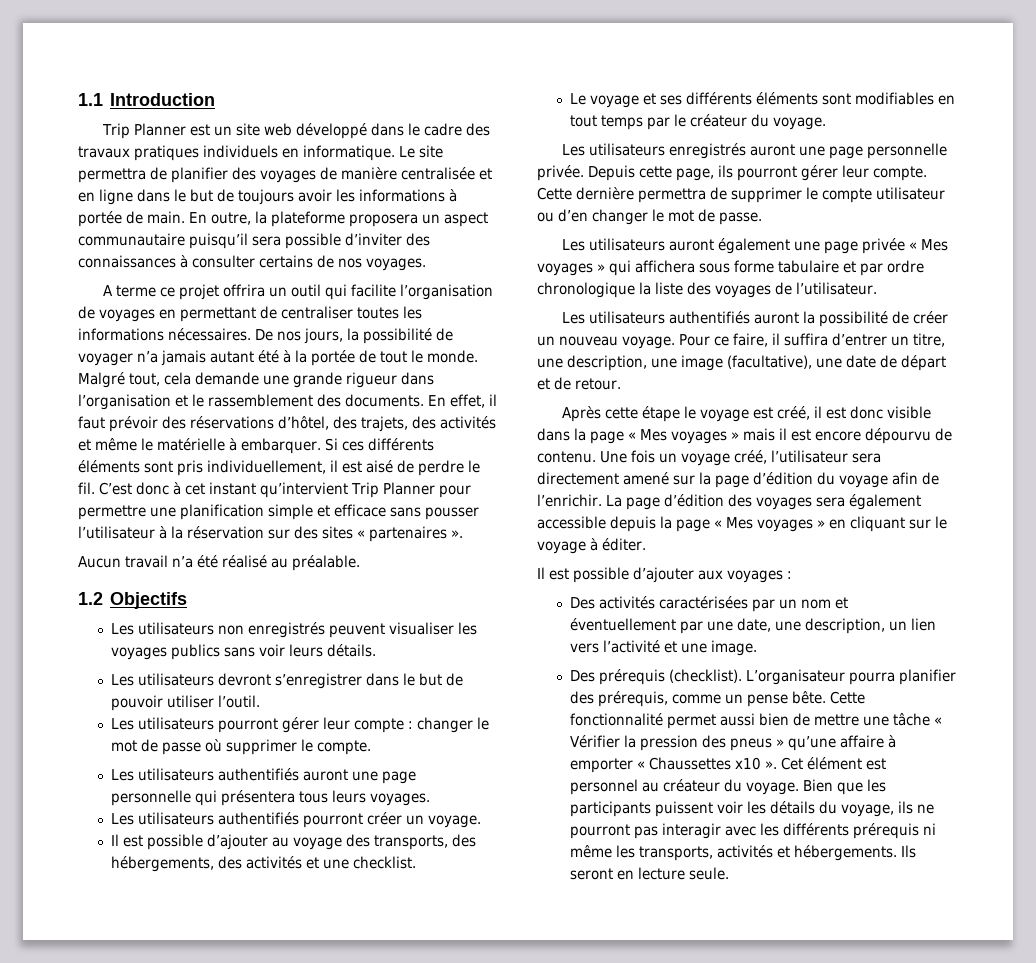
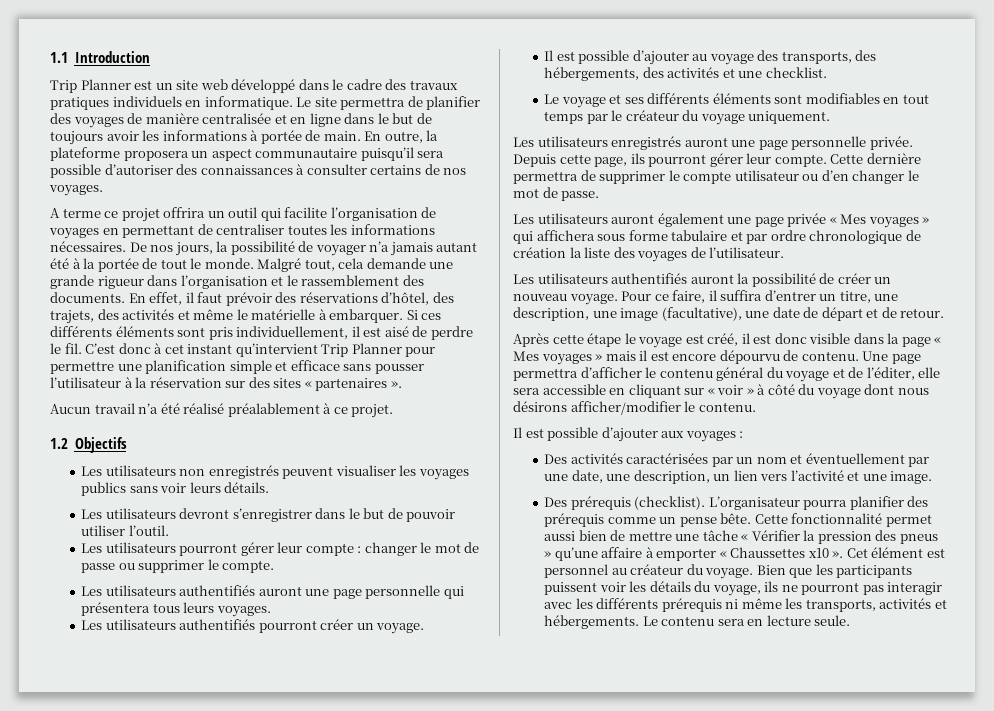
[345,233,402,246] d’inviter -> [104,164,173,175] d’autoriser
[271,555,360,571] au préalable. -> [227,403,394,418] préalablement à ce projet.
[205,739,223,752] où -> [118,563,135,570] ou
[773,117,827,130] voyage. -> [700,111,831,125] voyage uniquement.
(635, 290) none -> [905,230,921,241] [513,247,566,258] de création
[631,450,881,466] [537,472,939,488] [537,494,921,510] [537,516,947,532] [537,538,646,554] fois un voyage créé, l’utilisateur sera directement amené sur la page d’édition du voyage afin de l’enrichir. La page d’édition des voyages sera également accessible depuis la page « Mes voyages » en cliquant sur le voyage à éditer. -> [891,354,921,364] [513,367,941,382] [513,384,929,399] [513,401,756,415] page permettra d’afficher le contenu général du voyage et de l’éditer, elle sera accessible en cliquant sur « voir » à côté du voyage dont nous désirons afficher/modifier le contenu.
[598,691,669,707] prérequis, -> [544,513,605,527] prérequis
[901,845,917,858] [570,868,614,880] Ils seront -> [642,616,745,626] Le contenu sera

